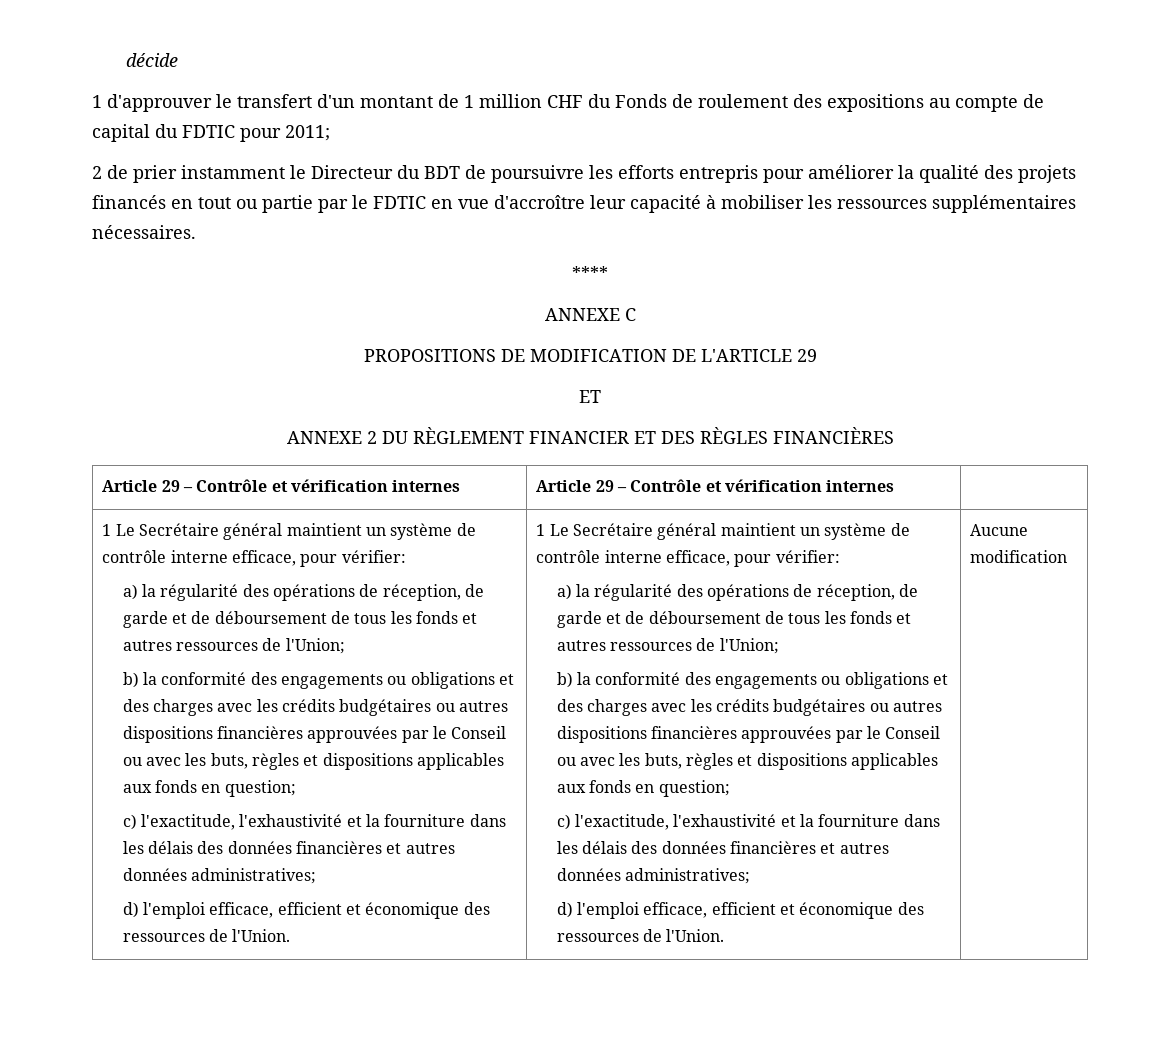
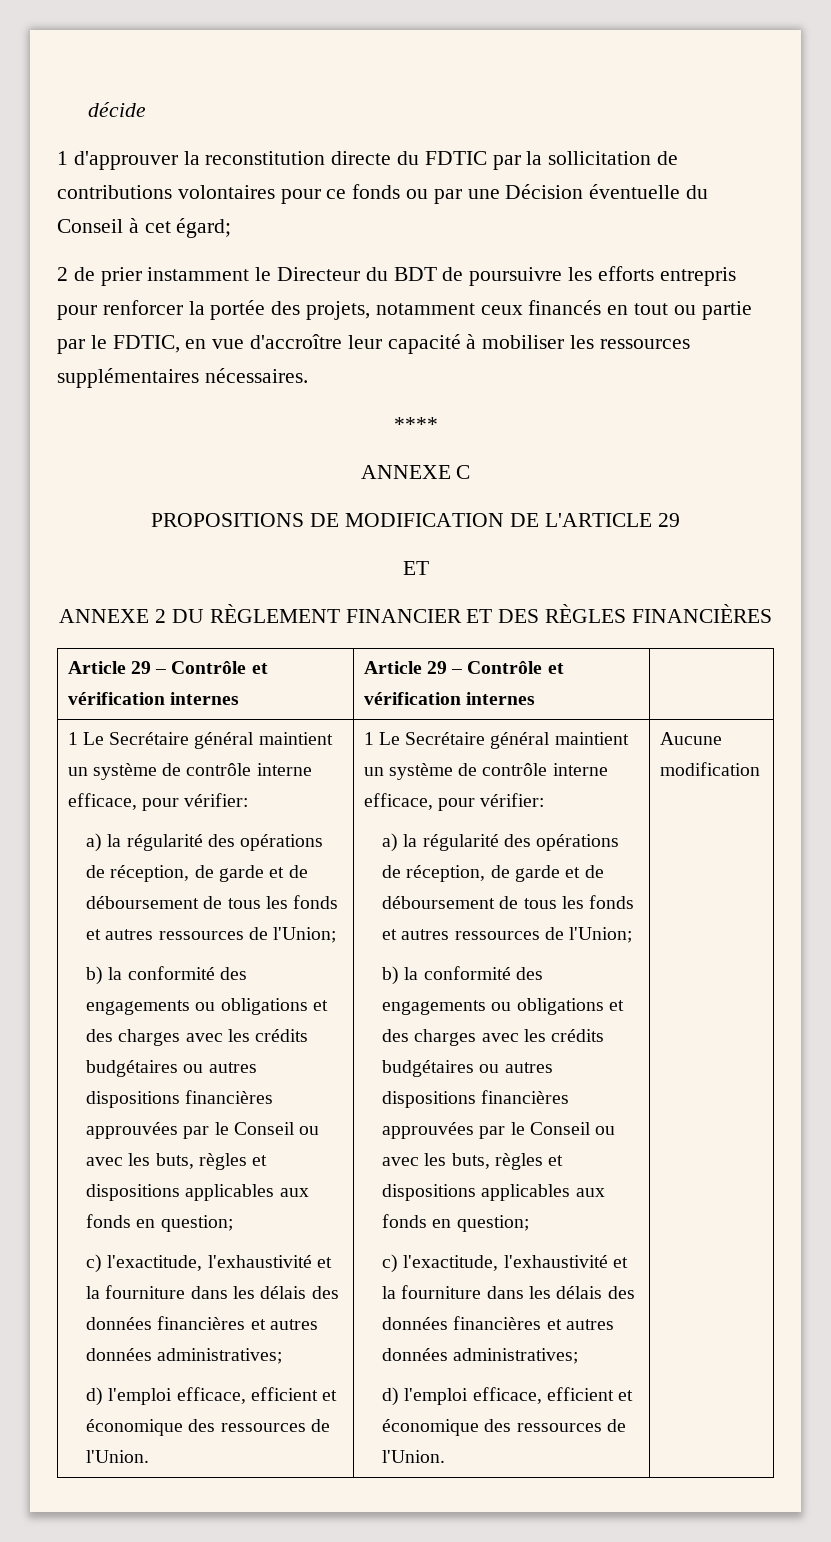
[216,94,1044,112] [92,124,330,142] le transfert d'un montant de 1 million CHF du Fonds de roulement des expositions au compte de capital du FDTIC pour 2011; -> [183,151,679,170] [57,184,709,204] [57,218,232,238] la reconstitution directe du FDTIC par la sollicitation de contributions volontaires pour ce fonds ou par une Décision éventuelle du Conseil à cet égard;
[808,165,1076,183] améliorer la qualité des projets -> [102,300,523,320] renforcer la portée des projets, notamment ceux
[373,196,426,209] FDTIC -> [112,335,180,353] FDTIC,

